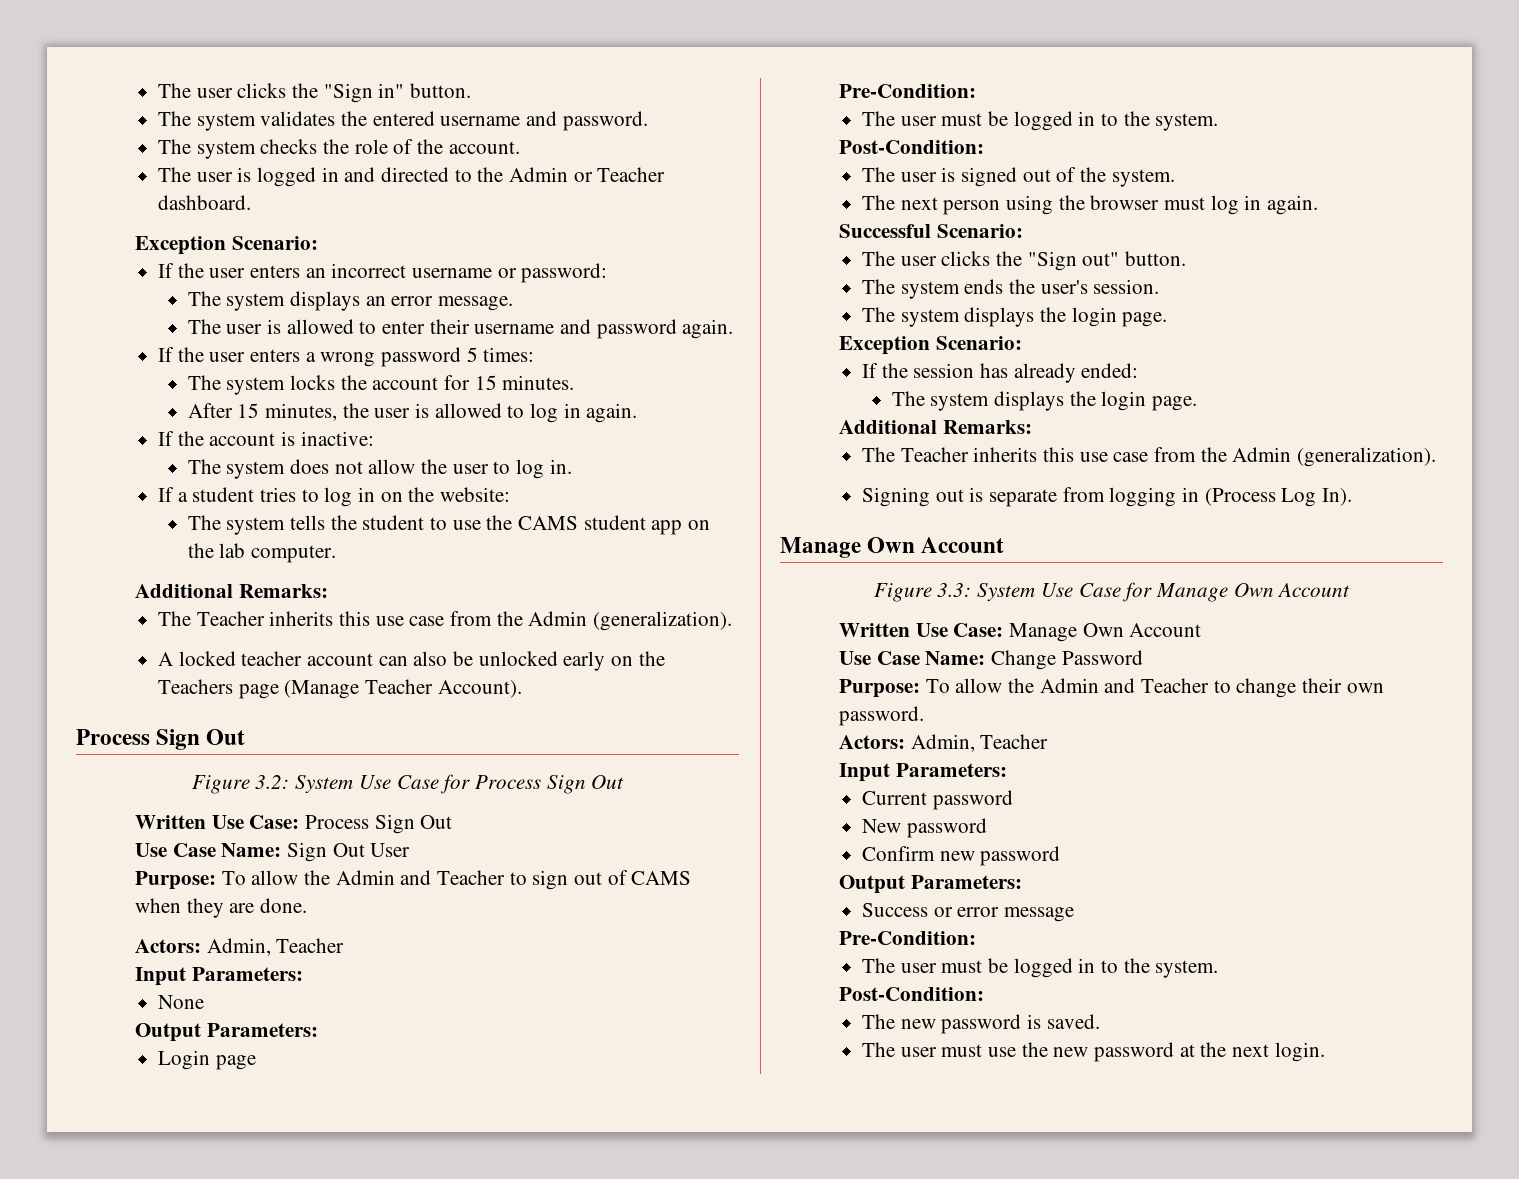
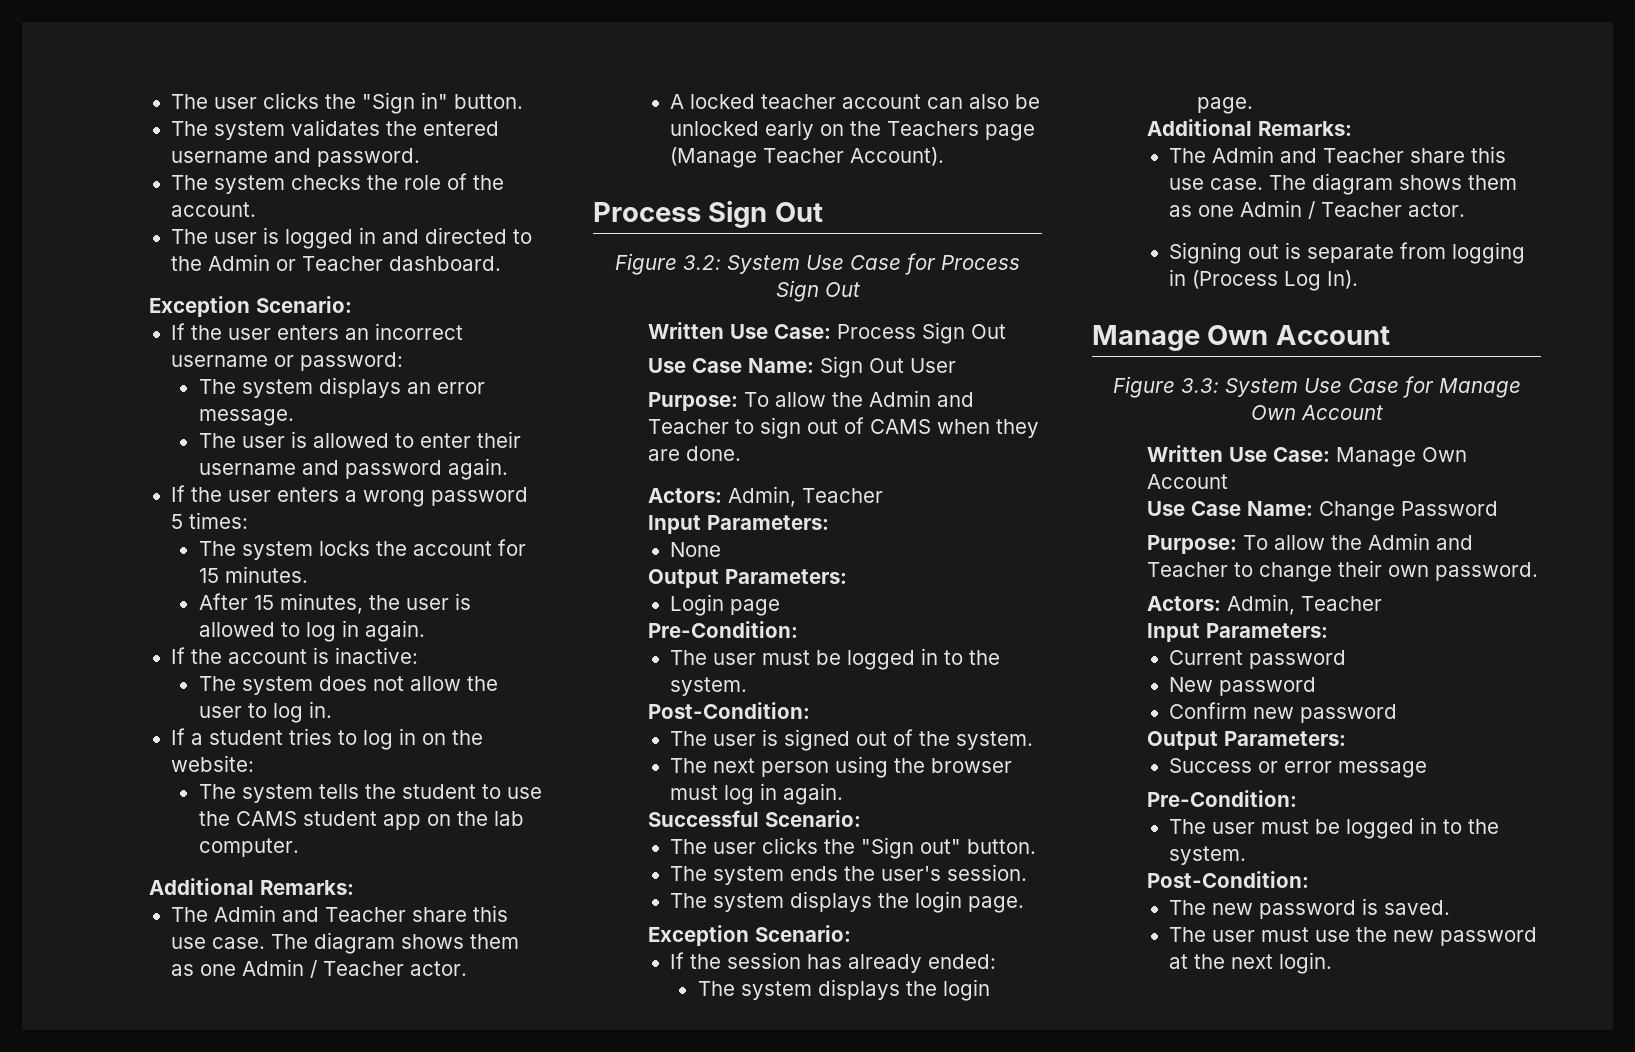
[196,611,733,631] Teacher inherits this use case from the Admin (generalization). -> [214,905,509,922] [171,932,520,954] [171,959,468,978] Admin and Teacher share this use case. The diagram shows them as one Admin / Teacher actor.
[900,447,1437,467] Teacher inherits this use case from the Admin (generalization). -> [1212,146,1507,163] [1169,173,1518,195] [1169,200,1466,219] Admin and Teacher share this use case. The diagram shows them as one Admin / Teacher actor.

